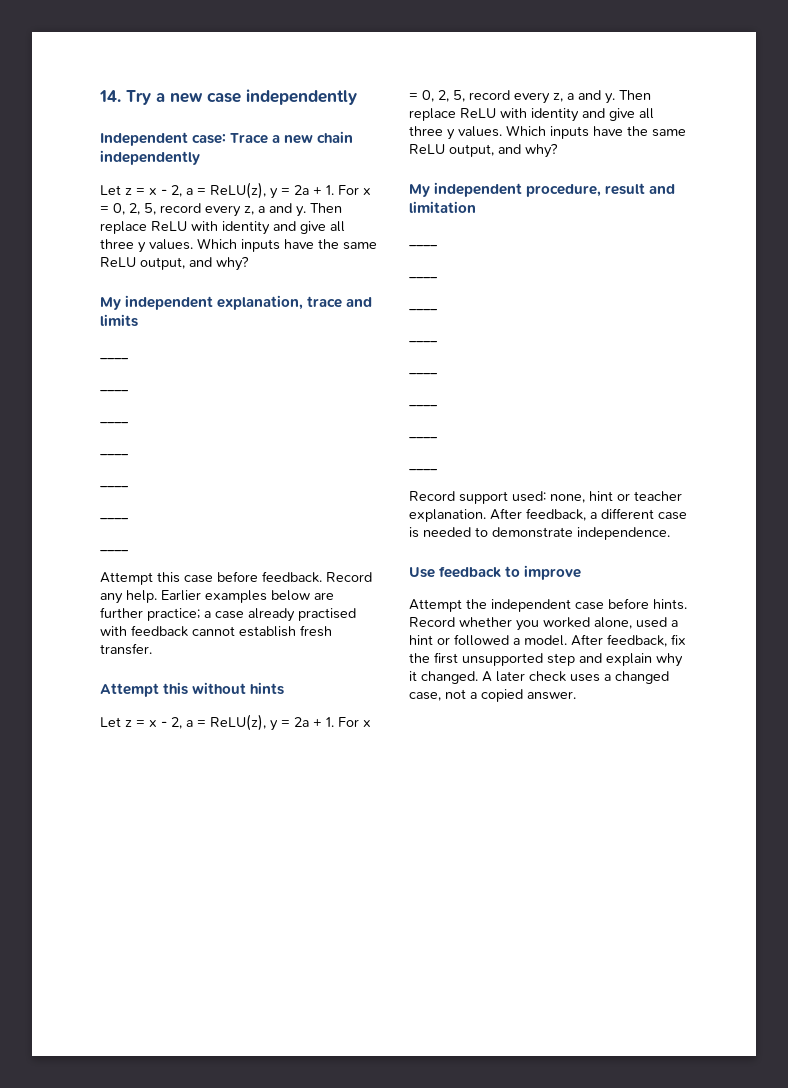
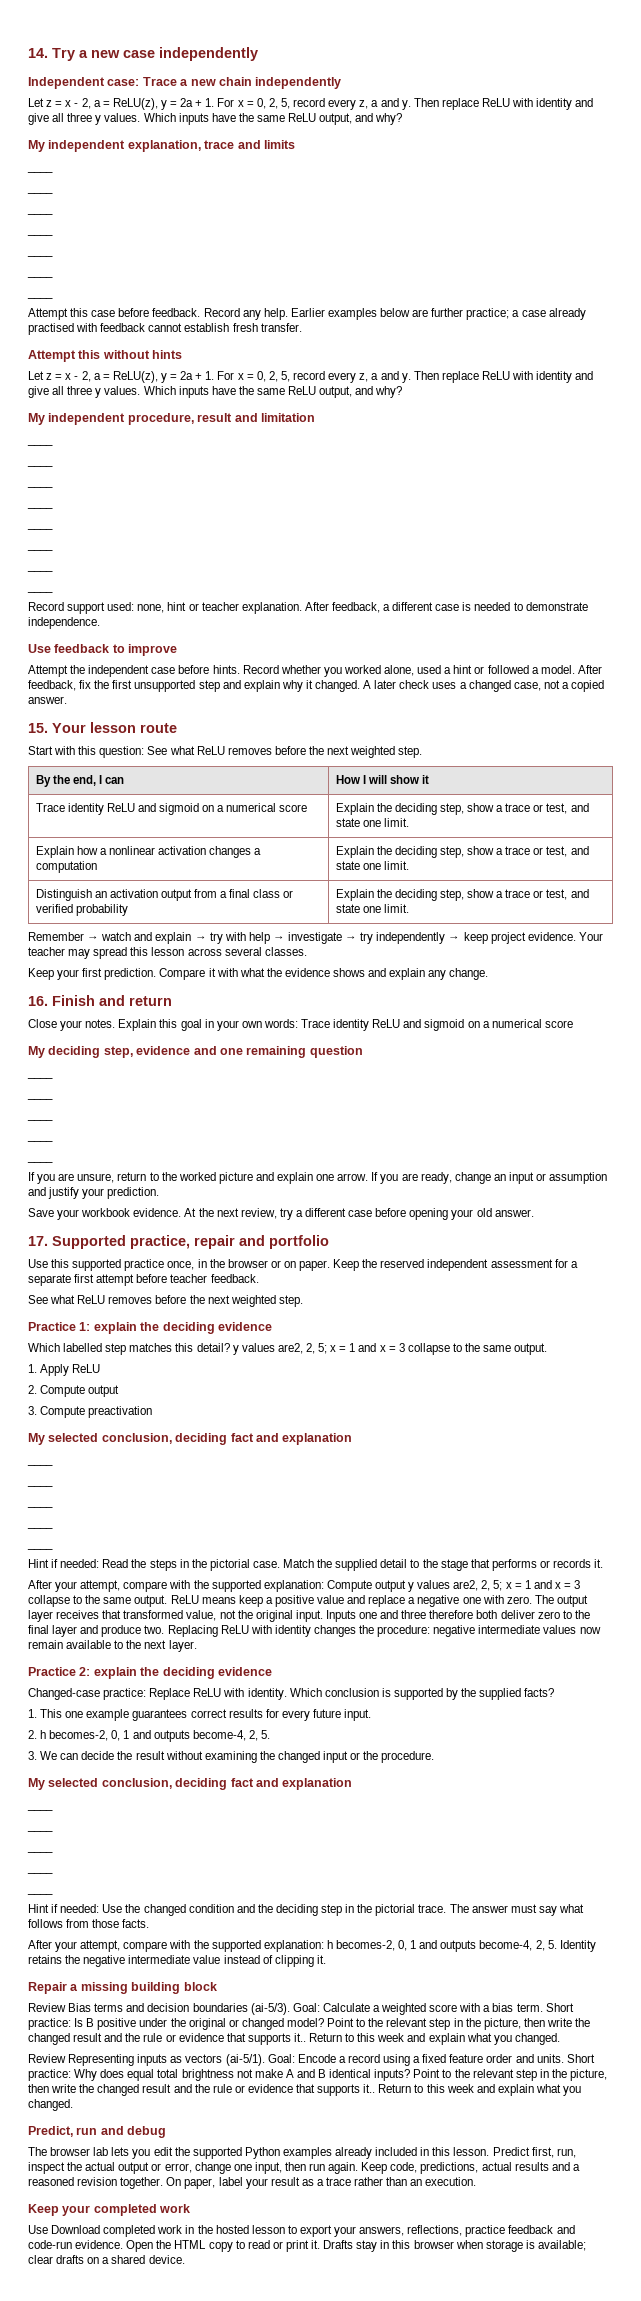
(576, 695) none -> [28,722,177,733] [28,746,423,758] [35,775,125,787] [335,775,430,784] [35,803,308,815] [335,803,589,815] [335,818,409,827] [35,846,262,858] [35,861,97,873] [335,846,589,858] [335,861,409,870] [35,889,294,901] [35,904,128,916] [335,889,589,901] [335,904,409,913] [28,932,603,944] [28,947,307,959] [28,968,489,980] [28,995,172,1006] [28,1019,573,1031] [28,1046,363,1058] [27,1076,53,1079] [27,1097,53,1100] [27,1118,53,1121] [27,1139,53,1142] [27,1160,53,1163] [28,1172,608,1184] [28,1187,160,1199] [28,1208,534,1220] [28,1235,329,1249] [28,1259,578,1271] [28,1274,259,1286] [28,1295,303,1307] [28,1322,272,1334] [28,1343,548,1355] [28,1364,101,1376] [28,1385,120,1397] [28,1406,153,1418] [28,1433,353,1445] [27,1463,53,1466] [27,1484,53,1487] [27,1505,53,1508] [27,1526,53,1529] [27,1547,53,1550] [28,1559,604,1571] [28,1580,581,1592] [28,1595,588,1607] [28,1610,590,1622] [28,1625,601,1637] [28,1640,197,1652] [28,1667,272,1679] [28,1688,555,1700] [28,1709,372,1721] [28,1730,270,1742] [28,1751,435,1763] [28,1778,353,1790] [27,1808,53,1811] [27,1829,53,1832] [27,1850,53,1853] [27,1871,53,1874] [27,1892,53,1895] [28,1904,584,1916] [28,1919,150,1928] [28,1940,596,1952] [28,1955,326,1967] [28,1982,217,1994] [28,2003,574,2015] [28,2018,591,2030] [28,2033,560,2045] [28,2054,595,2066] [28,2069,608,2081] [28,2084,582,2096] [28,2099,73,2111] [28,2126,167,2138] [28,2147,576,2159] [28,2162,580,2174] [28,2177,477,2189] [28,2204,191,2216] [28,2225,575,2237] [28,2240,586,2252] [28,2255,185,2264] // 15. Your lesson route // Start with this question: See what ReLU removes before the next weighted step. // By the end, I can | How I will show it // Trace identity ReLU and sigmoid on a numerical score | Explain the deciding step, show a trace or test, and state one limit. // Explain how a nonlinear activation changes a computation | Explain the deciding step, show a trace or test, and state one limit. // Distinguish an activation output from a final class or verified probability | Explain the deciding step, show a trace or test, and state one limit. // Remember → watch and explain → try with help → investigate → try independently → keep project evidence. Your teacher may spread this lesson across several classes. // Keep your first prediction. Compare it with what the evidence shows and explain any change. // 16. Finish and return // Close your notes. Explain this goal in your own words: Trace identity ReLU and sigmoid on a numerical score // My deciding step, evidence and one remaining question // ____ // ____ // ____ // ____ // ____ // If you are unsure, return to the worked picture and explain one arrow. If you are ready, change an input or assumption and justify your prediction. // Save your workbook evidence. At the next review, try a different case before opening your old answer. // 17. Supported practice, repair and portfolio // Use this supported practice once, in the browser or on paper. Keep the reserved independent assessment for a separate first attempt before teacher feedback. // See what ReLU removes before the next weighted step. // Practice 1: explain the deciding evidence // Which labelled step matches this detail? y values are2, 2, 5; x = 1 and x = 3 collapse to the same output. // 1. Apply ReLU // 2. Compute output // 3. Compute preactivation // My selected conclusion, deciding fact and explanation // ____ // ____ // ____ // ____ // ____ // Hint if needed: Read the steps in the pictorial case. Match the supplied detail to the stage that performs or records it. // After your attempt, compare with the supported explanation: Compute output y values are2, 2, 5; x = 1 and x = 3 collapse to the same output. ReLU means keep a positive value and replace a negative one with zero. The output layer receives that transformed value, not the original input. Inputs one and three therefore both deliver zero to the final layer and produce two. Replacing ReLU with identity changes the procedure: negative intermediate values now remain available to the next layer. // Practice 2: explain the deciding evidence // Changed-case practice: Replace ReLU with identity. Which conclusion is supported by the supplied facts? // 1. This one example guarantees correct results for every future input. // 2. h becomes-2, 0, 1 and outputs become-4, 2, 5. // 3. We can decide the result without examining the changed input or the procedure. // My selected conclusion, deciding fact and explanation // ____ // ____ // ____ // ____ // ____ // Hint if needed: Use the changed condition and the deciding step in the pictorial trace. The answer must say what follows from those facts. // After your attempt, compare with the supported explanation: h becomes-2, 0, 1 and outputs become-4, 2, 5. Identity retains the negative intermediate value instead of clipping it. // Repair a missing building block // Review Bias terms and decision boundaries (ai-5/3). Goal: Calculate a weighted score with a bias term. Short practice: Is B positive under the original or changed model? Point to the relevant step in the picture, then write the changed result and the rule or evidence that supports it.. Return to this week and explain what you changed. // Review Representing inputs as vectors (ai-5/1). Goal: Encode a record using a fixed feature order and units. Short practice: Why does equal total brightness not make A and B identical inputs? Point to the relevant step in the picture, then write the changed result and the rule or evidence that supports it.. Return to this week and explain what you changed. // Predict, run and debug // The browser lab lets you edit the supported Python examples already included in this lesson. Predict first, run, inspect the actual output or error, change one input, then run again. Keep code, predictions, actual results and a reasoned revision together. On paper, label your result as a trace rather than an execution. // Keep your completed work // Use Download completed work in the hosted lesson to export your answers, reflections, practice feedback and code-run evidence. Open the HTML copy to read or print it. Drafts stay in this browser when storage is available; clear drafts on a shared device.

